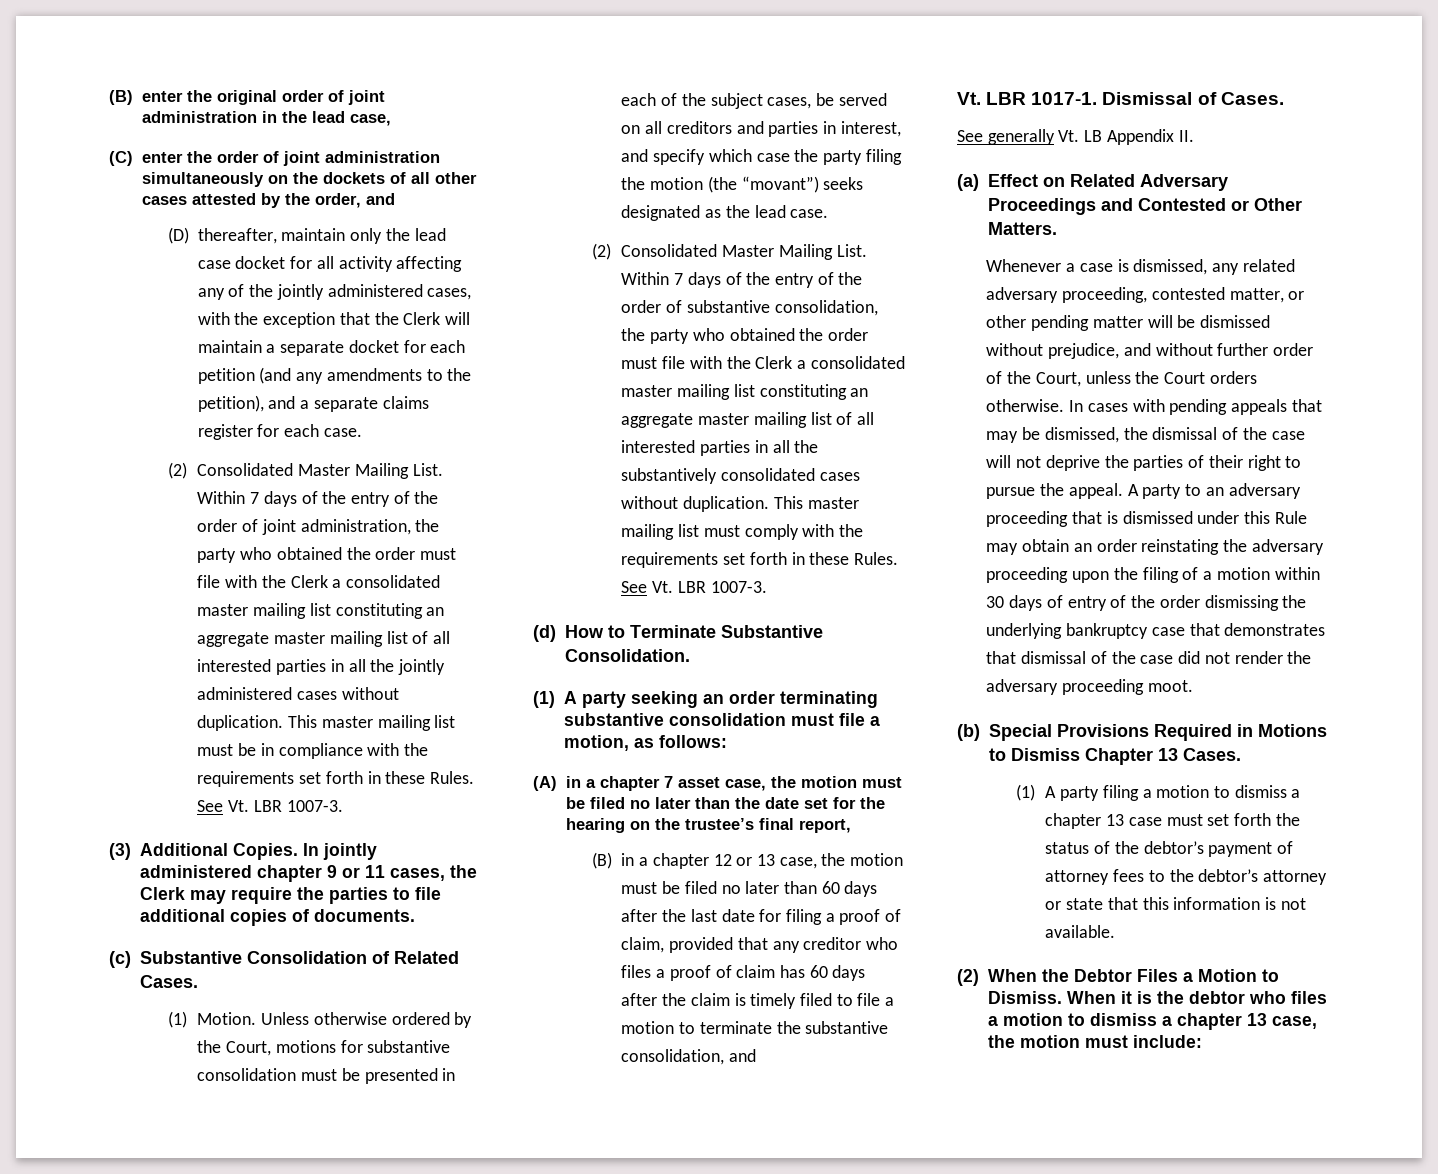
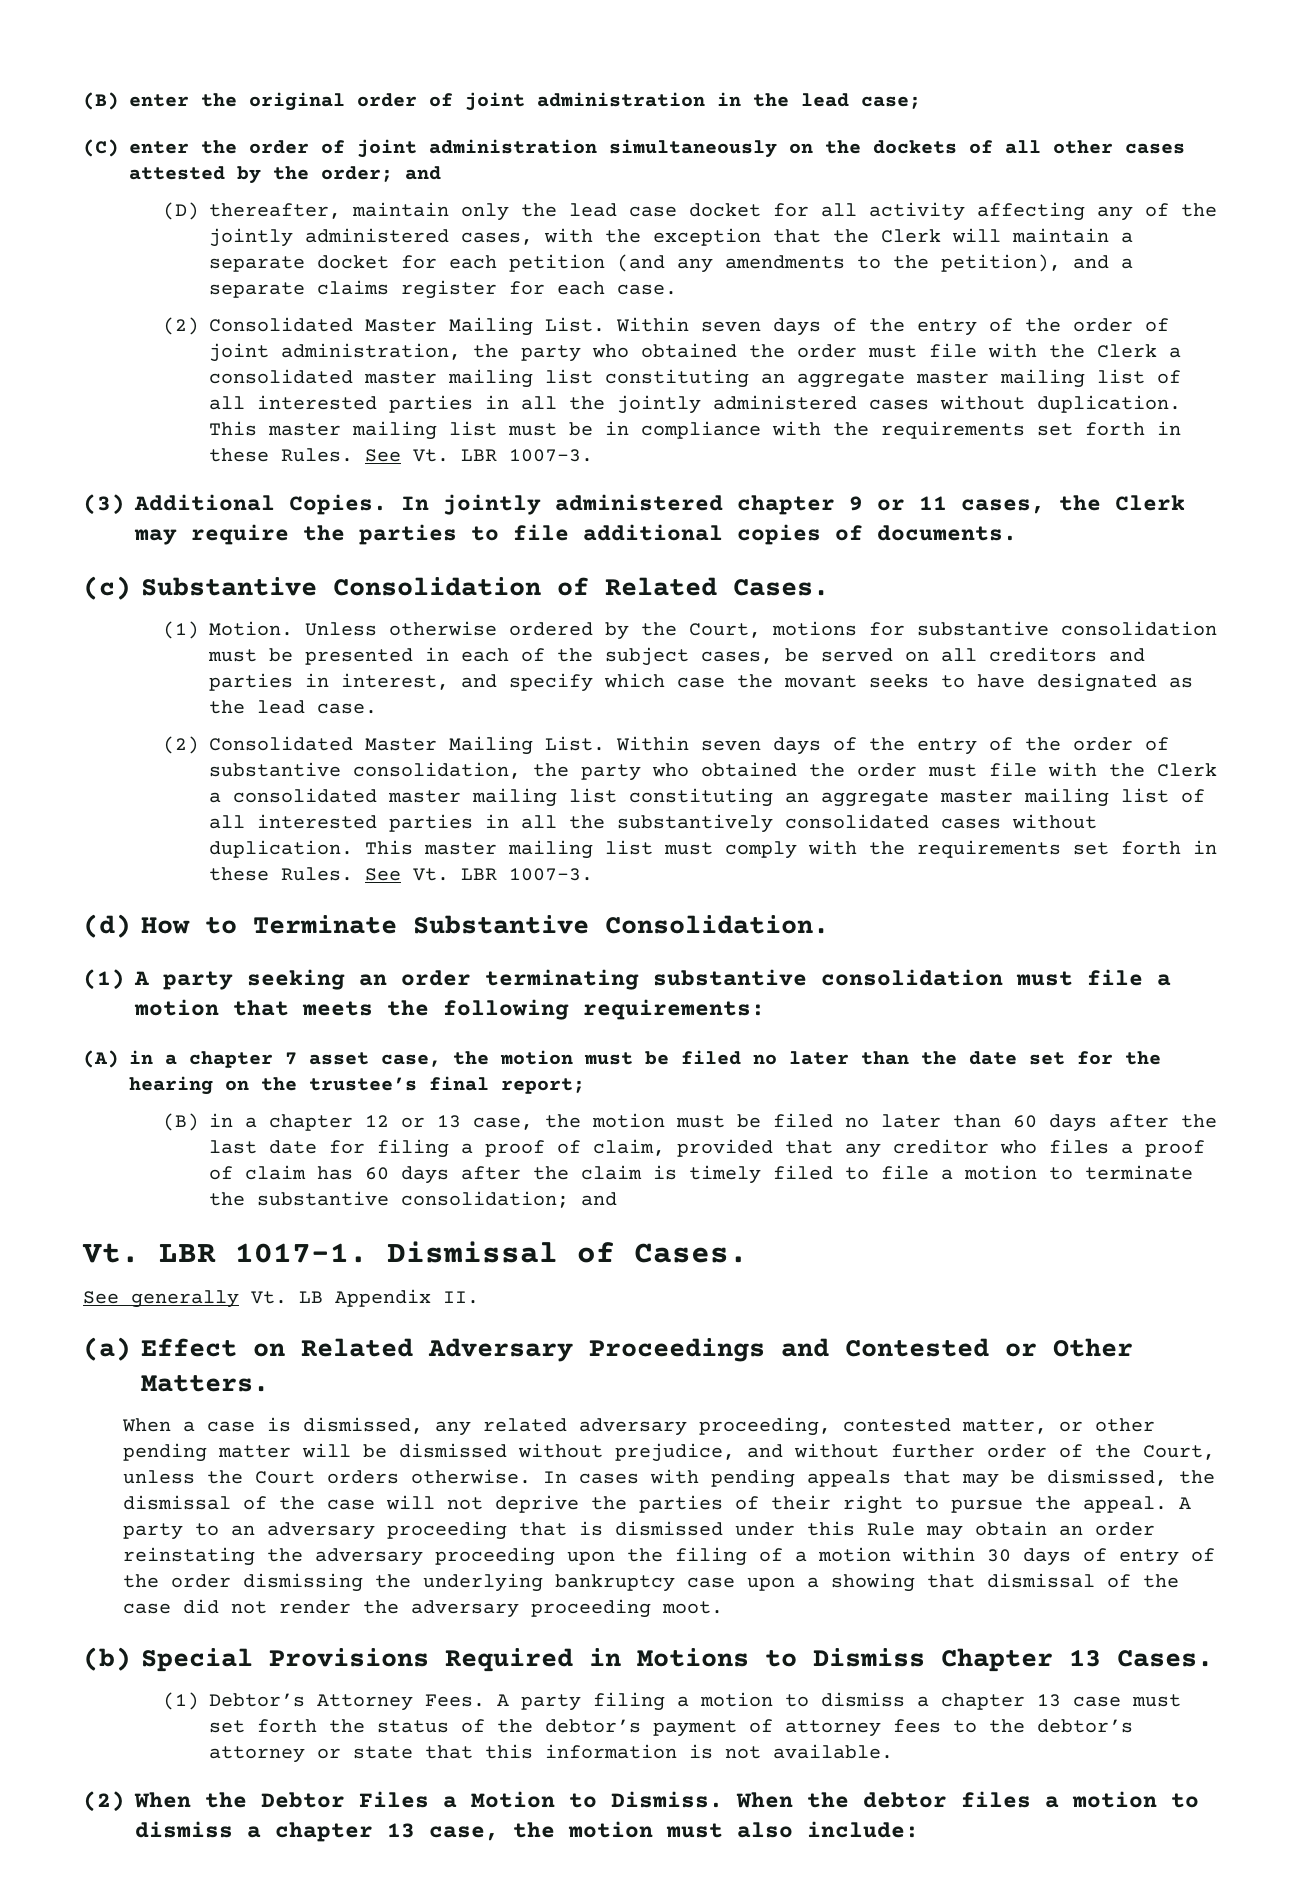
[349,114,391,126] case, -> [861,96,921,109] case;
[314,193,361,208] order, -> [321,166,393,182] order;
[250,492,260,504] 7 -> [700,321,761,332] seven
[822,149,902,165] [621,176,864,193] party filing the motion (the “movant”) seeks -> [783,674,1025,688] movant seeks to have
[674,273,684,285] 7 -> [700,740,761,751] seven
[563,735,727,751] motion, as follows: -> [134,999,765,1020] motion that meets the following requirements:
[798,819,851,833] report, -> [501,1078,585,1094] report;
[621,1049,725,1065] consolidation, -> [400,1191,569,1208] consolidation;
[986,259,1062,272] Whenever -> [121,1418,171,1432] When
[1189,623,1326,636] that demonstrates -> [746,1573,915,1592] upon a showing
(1035, 792) none -> [208,1693,485,1711] Debtor’s Attorney Fees.
[1120,991,1152,1004] it is -> (793, 1800) none
[1248,991,1286,1004] who -> (947, 1800) none
(1128, 1041) none -> [737,1822,793,1838] also

